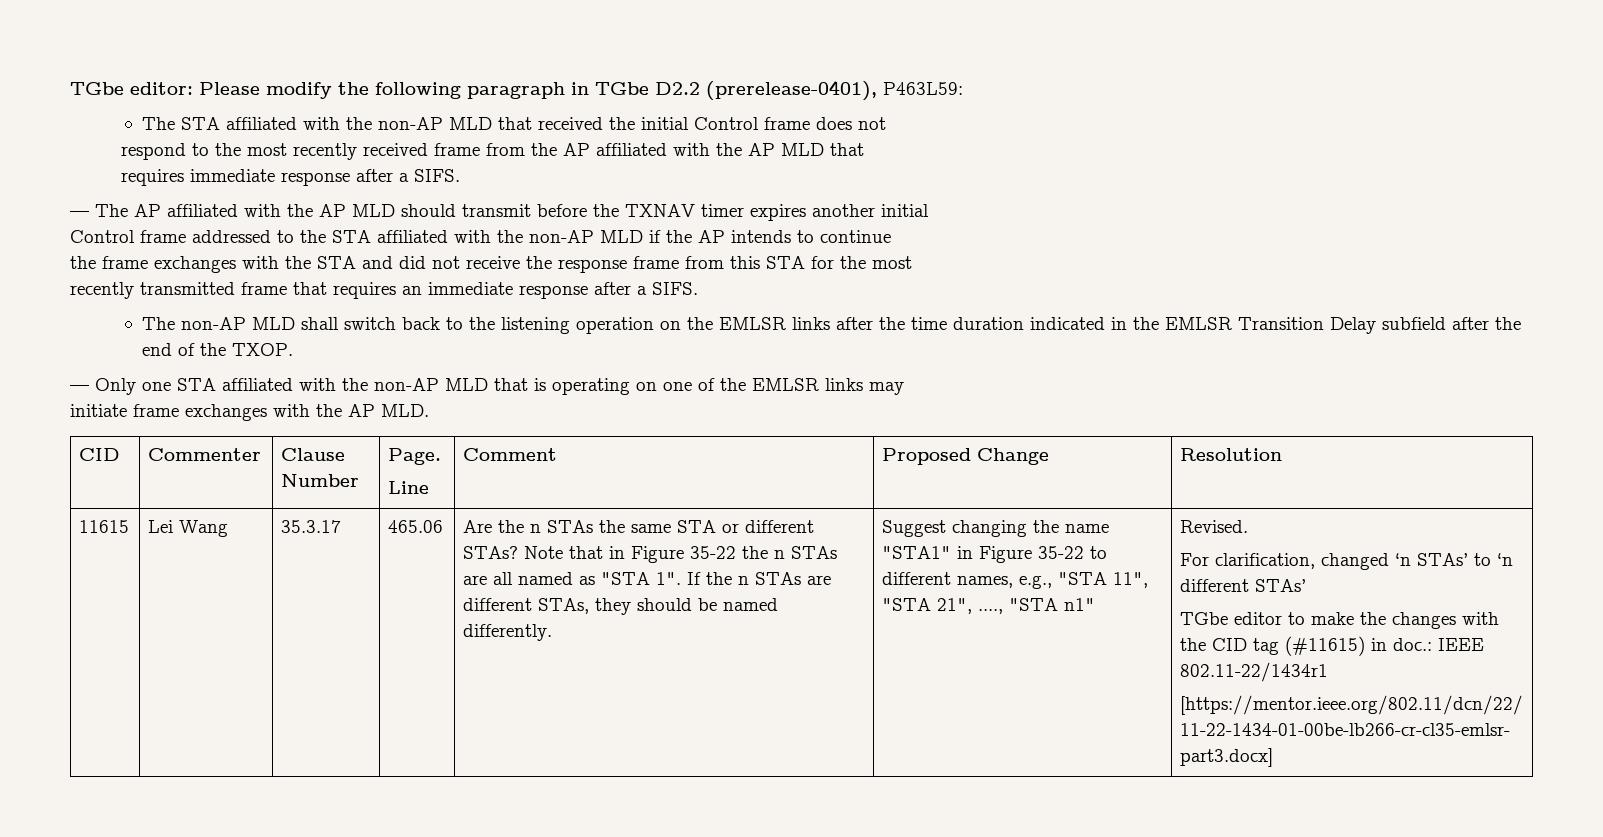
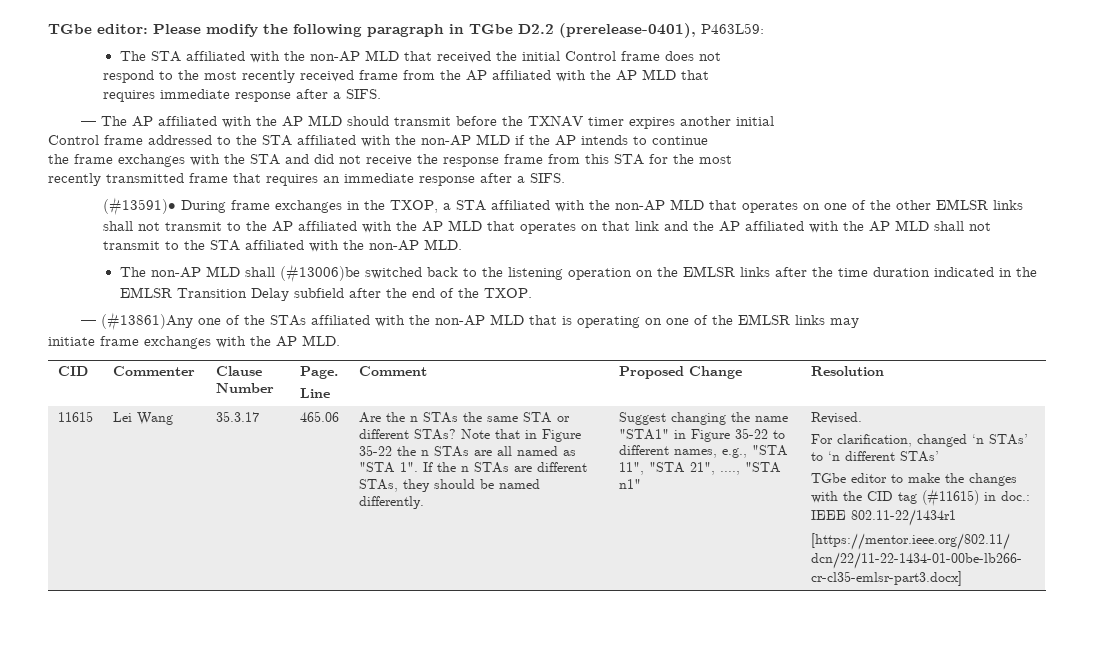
(698, 288) none -> [103,197,1024,216] [103,220,992,234] [103,239,463,252] // (#13591)• During frame exchanges in the TXOP, a STA affiliated with the non-AP MLD that operates on one of the other EMLSR links shall not transmit to the AP affiliated with the AP MLD that operates on that link and the AP affiliated with the AP MLD shall not transmit to the STA affiliated with the non-AP MLD.
[344,317,397,330] switch -> [279,264,422,283] (#13006)be switched
[95,378,216,395] Only one STA -> [101,312,307,331] (#13861)Any one of the STAs

